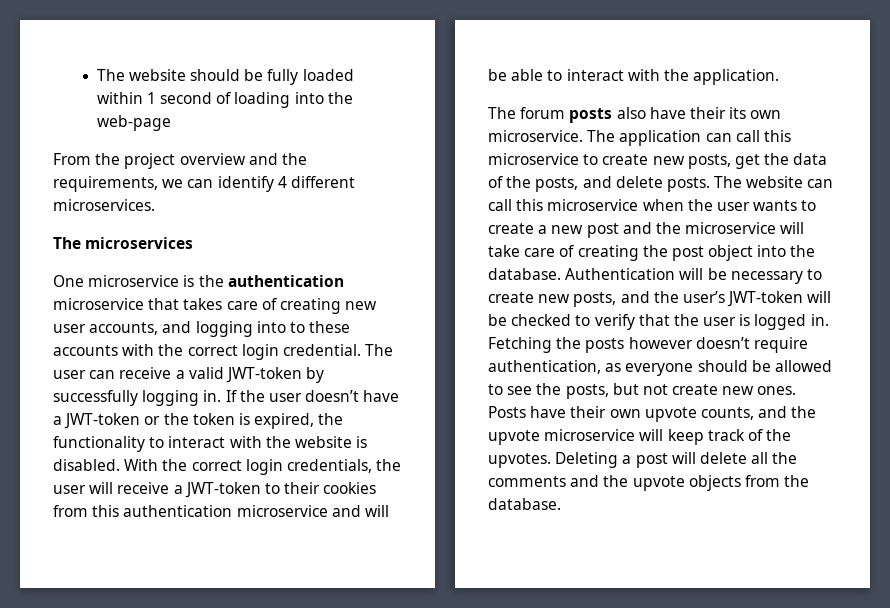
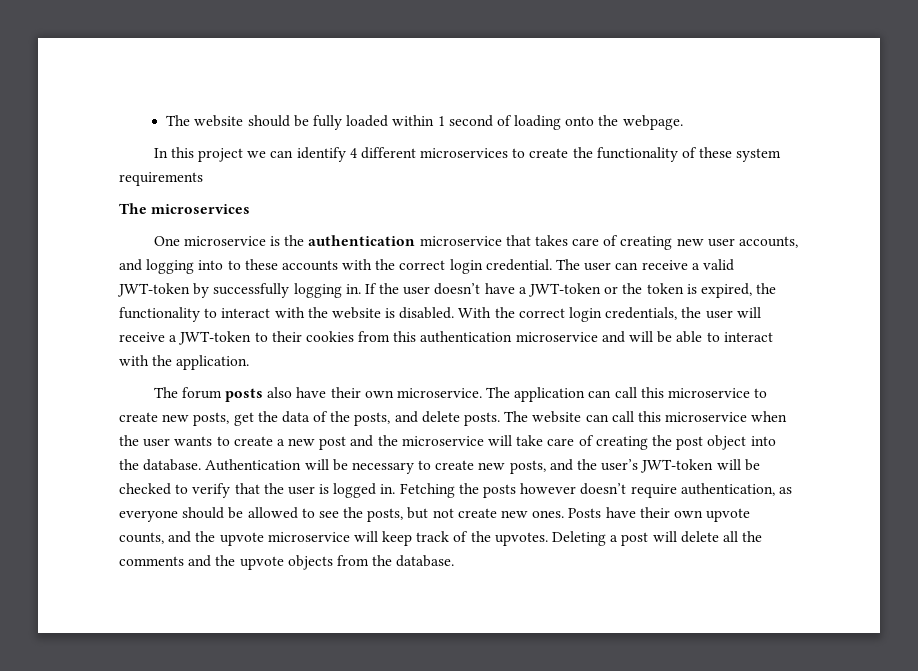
[294,92,353,104] [96,115,171,131] [53,153,307,169] [53,176,158,192] into the web-page // From the project overview and the requirements, -> [565,115,683,130] [153,147,243,162] onto the webpage. // In this project
[53,199,155,211] microservices. -> [420,147,782,162] [119,172,203,186] microservices to create the functionality of these system requirements
[729,107,747,119] its -> (361, 392) none

